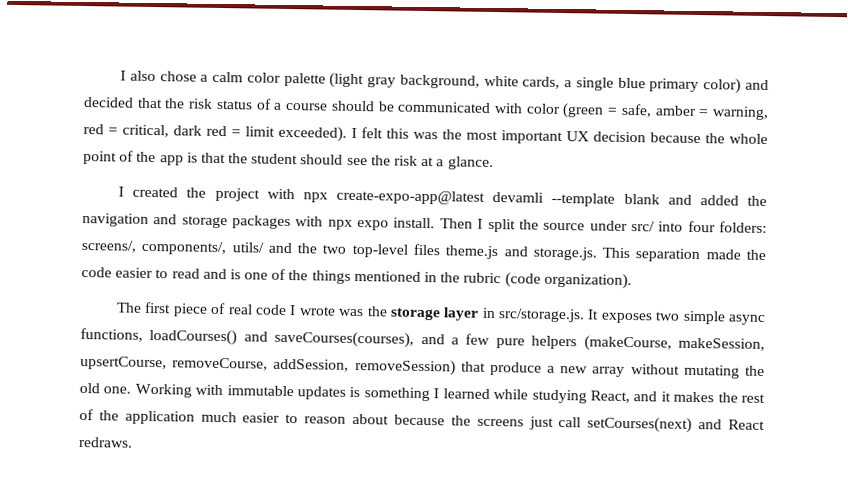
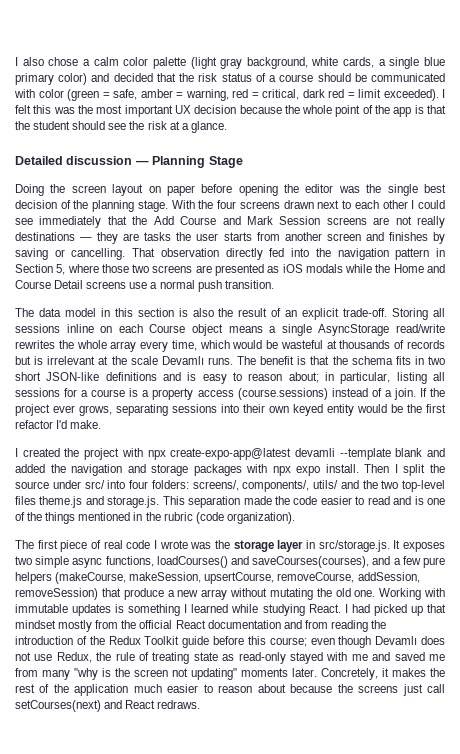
(494, 163) none -> [15,156,243,168] [15,184,446,196] [15,200,446,212] [15,216,446,228] [15,232,446,244] [15,248,446,260] [15,264,445,276] [15,280,274,292] [15,308,446,320] [15,324,445,336] [15,340,446,352] [15,356,445,365] [15,372,445,384] [15,388,445,400] [15,404,446,416] [15,420,102,429] // Detailed discussion — Planning Stage // Doing the screen layout on paper before opening the editor was the single best decision of the planning stage. With the four screens drawn next to each other I could see immediately that the Add Course and Mark Session screens are not really destinations — they are tasks the user starts from another screen and finishes by saving or cancelling. That observation directly fed into the navigation pattern in Section 5, where those two screens are presented as iOS modals while the Home and Course Detail screens use a normal push transition. // The data model in this section is also the result of an explicit trade-off. Storing all sessions inline on each Course object means a single AsyncStorage read/write rewrites the whole array every time, which would be wasteful at thousands of records but is irrelevant at the scale Devamlı runs. The benefit is that the schema fits in two short JSON-like definitions and is easy to reason about; in particular, listing all sessions for a course is a property access (course.sessions) instead of a join. If the project ever grows, separating sessions into their own keyed entity would be the first refactor I'd make.
[589,390,658,404] React, and -> [308,604,447,616] [15,620,387,632] [15,636,445,648] [15,652,445,664] [15,668,378,680] React. I had picked up that mindset mostly from the official React documentation and from reading the introduction of the Redux Toolkit guide before this course; even though Devamlı does not use Redux, the rule of treating state as read-only stayed with me and saved me from many "why is the screen not updating" moments later. Concretely,

